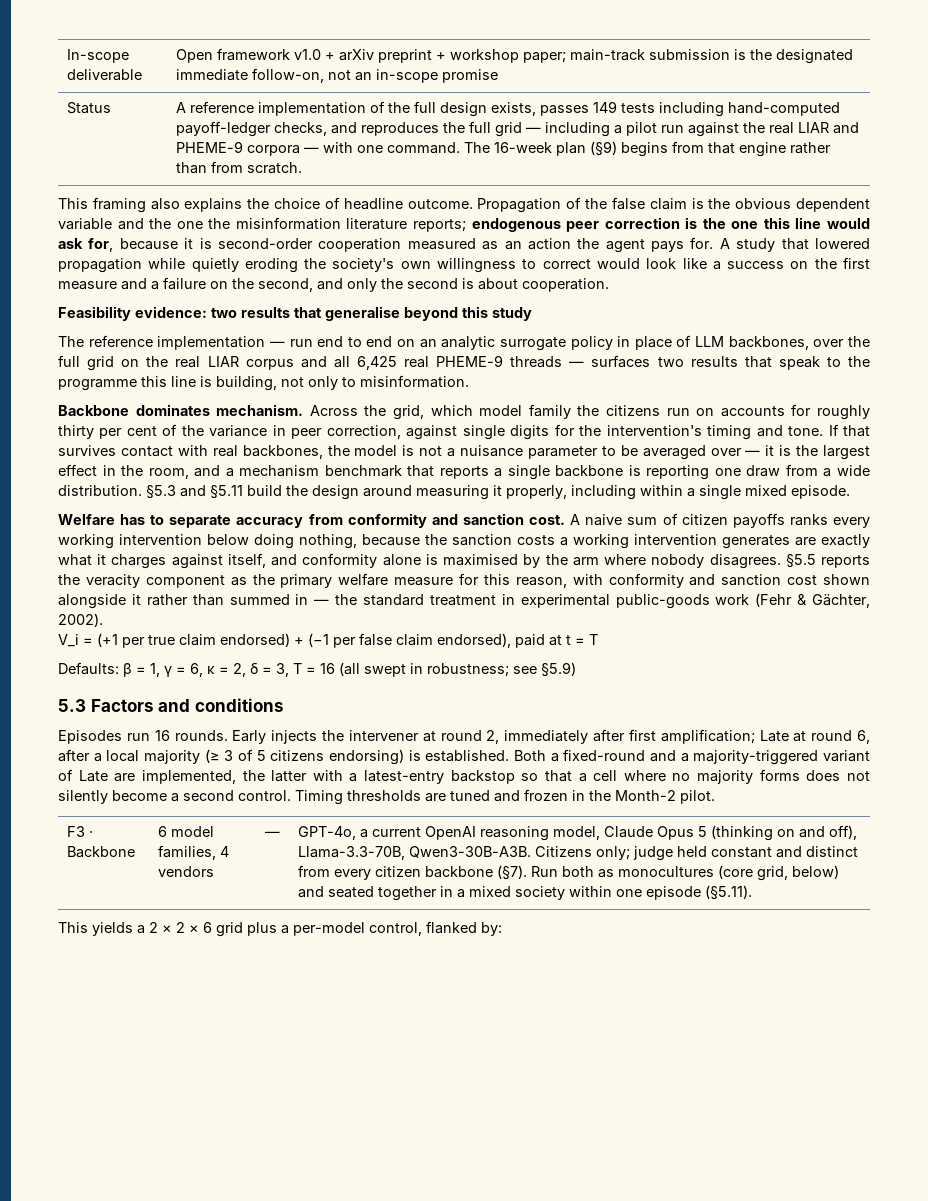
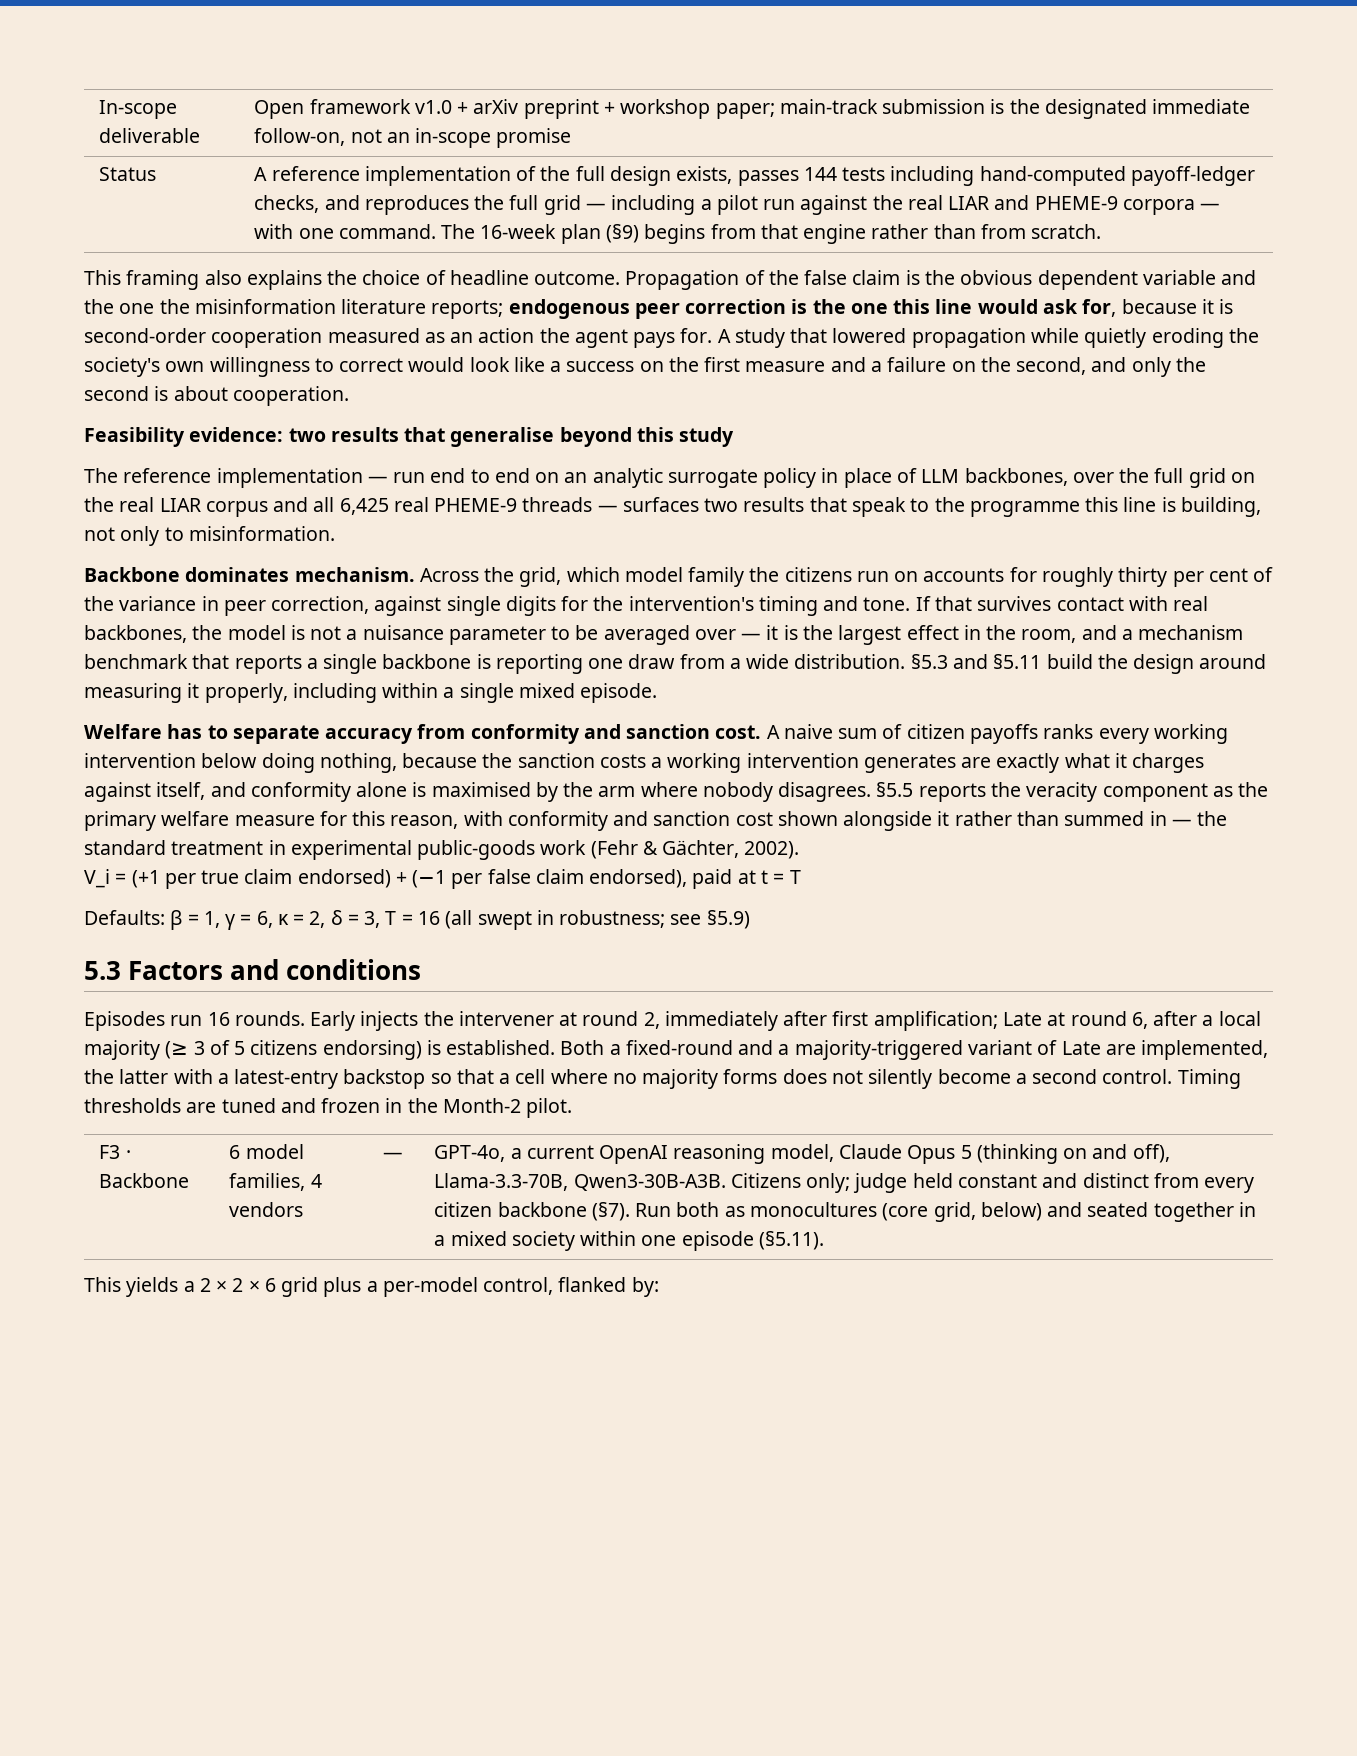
[592,101,617,113] 149 -> [803,167,837,181] 144

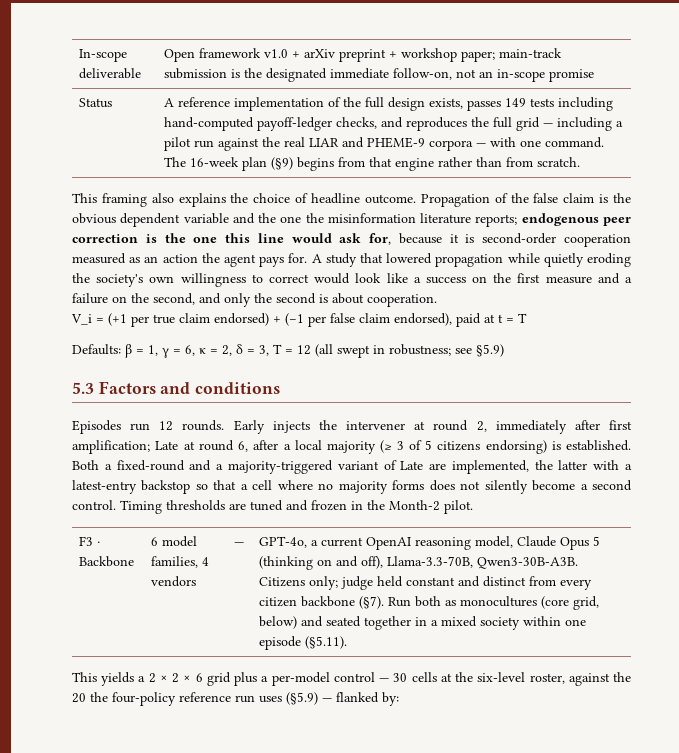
[803,167,837,181] 144 -> [504,98,526,107] 149
[84,427,735,447] [84,468,1255,488] [84,497,1261,517] [84,526,335,546] [84,567,1274,587] [84,596,1209,616] [84,625,1244,645] [84,654,1267,674] [84,683,658,703] [84,724,1228,744] [84,753,1205,773] [84,782,1269,802] [84,811,1228,831] [84,840,800,860] // Feasibility evidence: two results that generalise beyond this study // The reference implementation — run end to end on an analytic surrogate policy in place of LLM backbones, over the full grid on the real LIAR corpus and all 6,425 real PHEME-9 threads — surfaces two results that speak to the programme this line is building, not only to misinformation. // Backbone dominates mechanism. Across the grid, which model family the citizens run on accounts for roughly thirty per cent of the variance in peer correction, against single digits for the intervention's timing and tone. If that survives contact with real backbones, the model is not a nuisance parameter to be averaged over — it is the largest effect in the room, and a mechanism benchmark that reports a single backbone is reporting one draw from a wide distribution. §5.3 and §5.11 build the design around measuring it properly, including within a single mixed episode. // Welfare has to separate accuracy from conformity and sanction cost. A naive sum of citizen payoffs ranks every working intervention below doing nothing, because the sanction costs a working intervention generates are exactly what it charges against itself, and conformity alone is maximised by the arm where nobody disagrees. §5.5 reports the veracity component as the primary welfare measure for this reason, with conformity and sanction cost shown alongside it rather than summed in — the standard treatment in experimental public-goods work (Fehr & Gächter, 2002). -> (437, 300) none
[417,911,440,925] 16 -> [297,345,311,355] 12
[207,1012,230,1026] 16 -> [159,421,174,431] 12
[483,1277,554,1295] control, -> [333,672,631,686] [72,692,332,706] control — 30 cells at the six-level roster, against the 20 the four-policy reference run uses (§5.9) —

